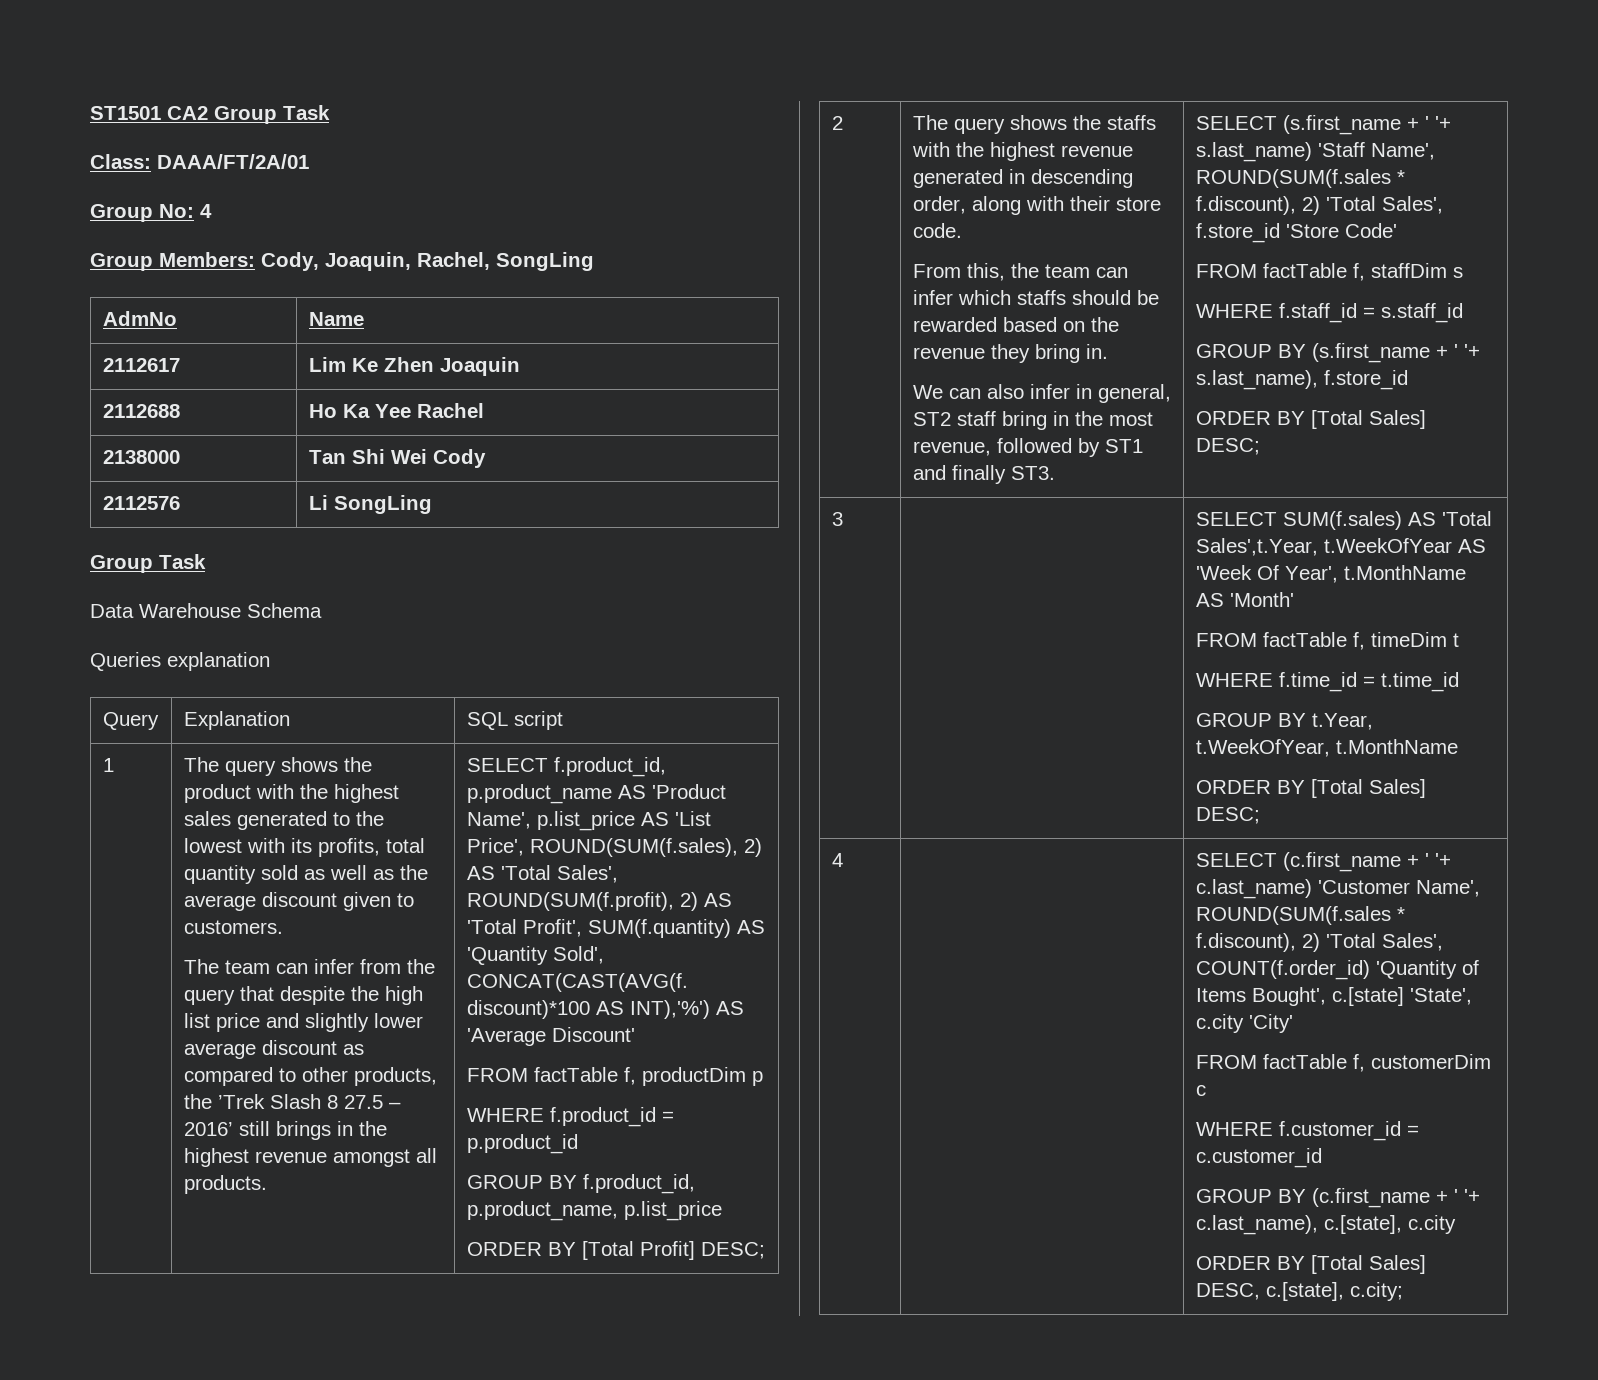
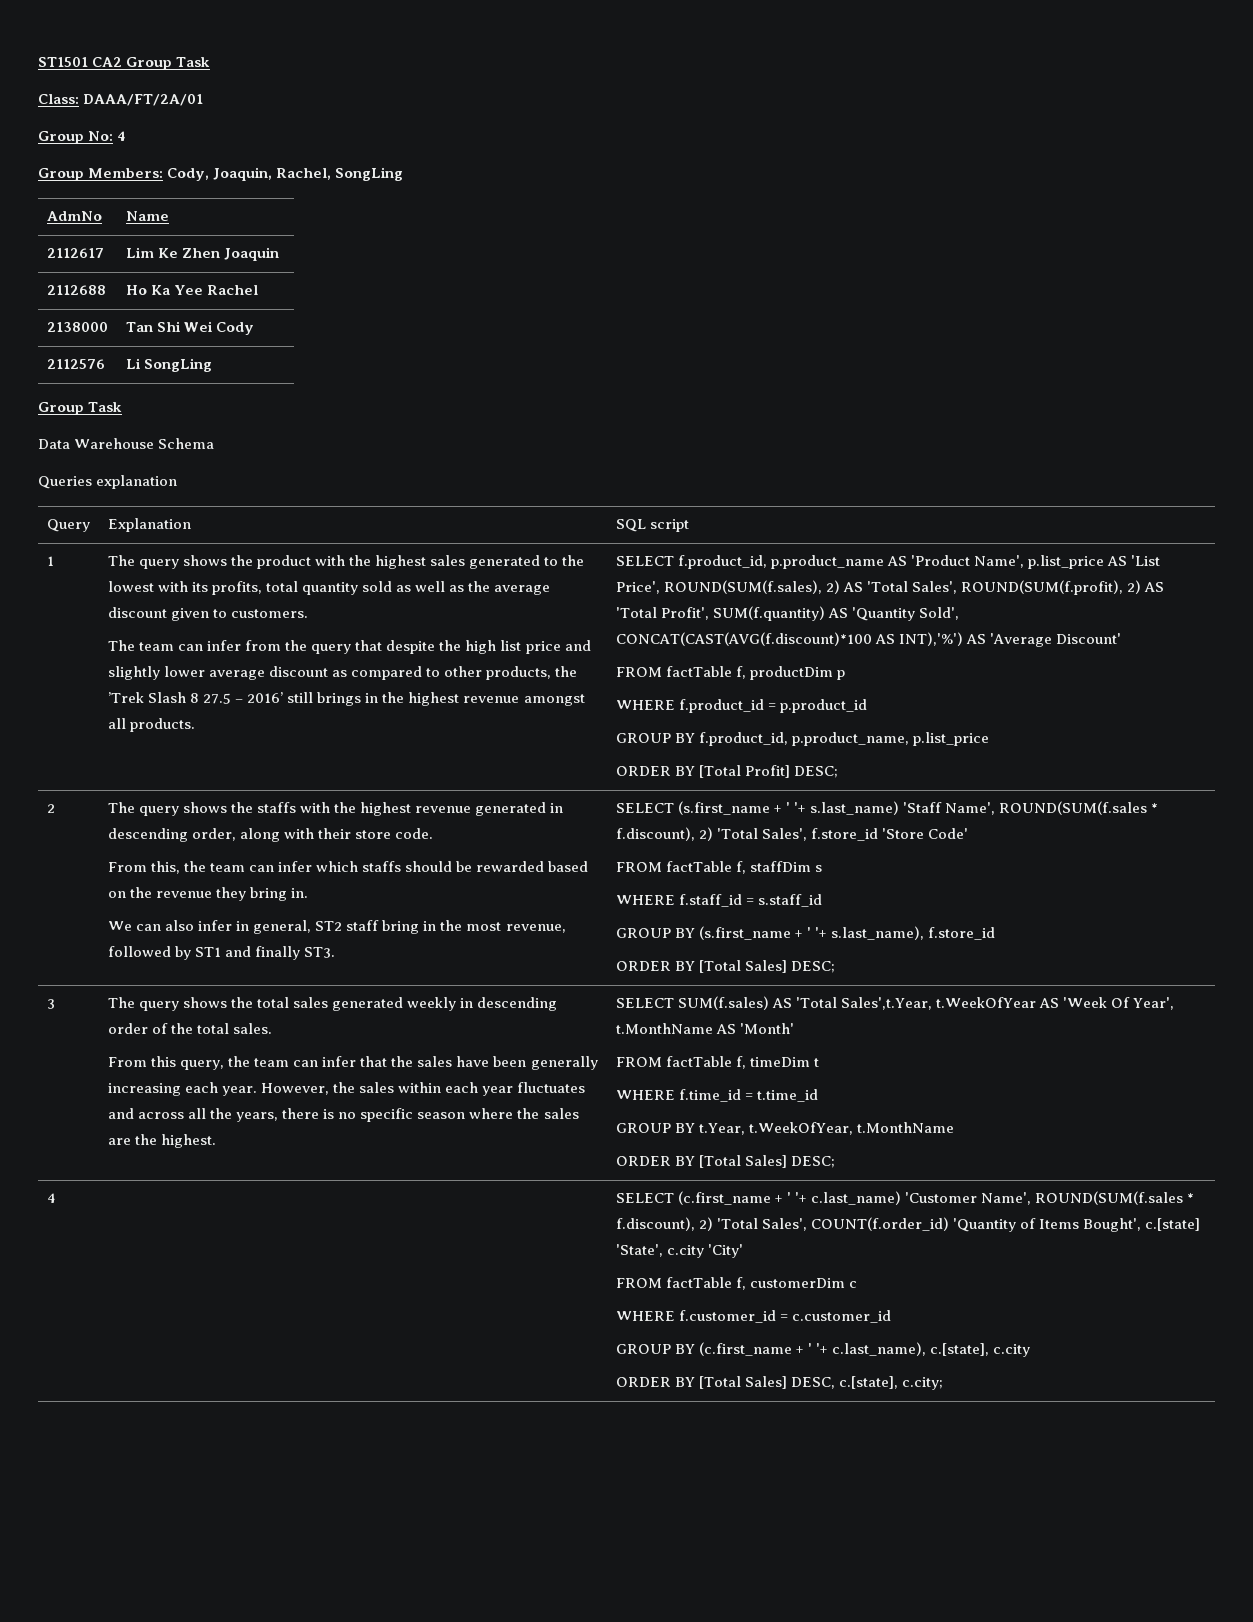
(843, 519) none -> [107,997,558,1011] [107,1023,273,1034] [107,1056,598,1070] [107,1082,586,1096] [107,1108,579,1122] [107,1134,217,1148] The query shows the total sales generated weekly in descending order of the total sales. // From this query, the team can infer that the sales have been generally increasing each year. However, the sales within each year fluctuates and across all the years, there is no specific season where the sales are the highest.

